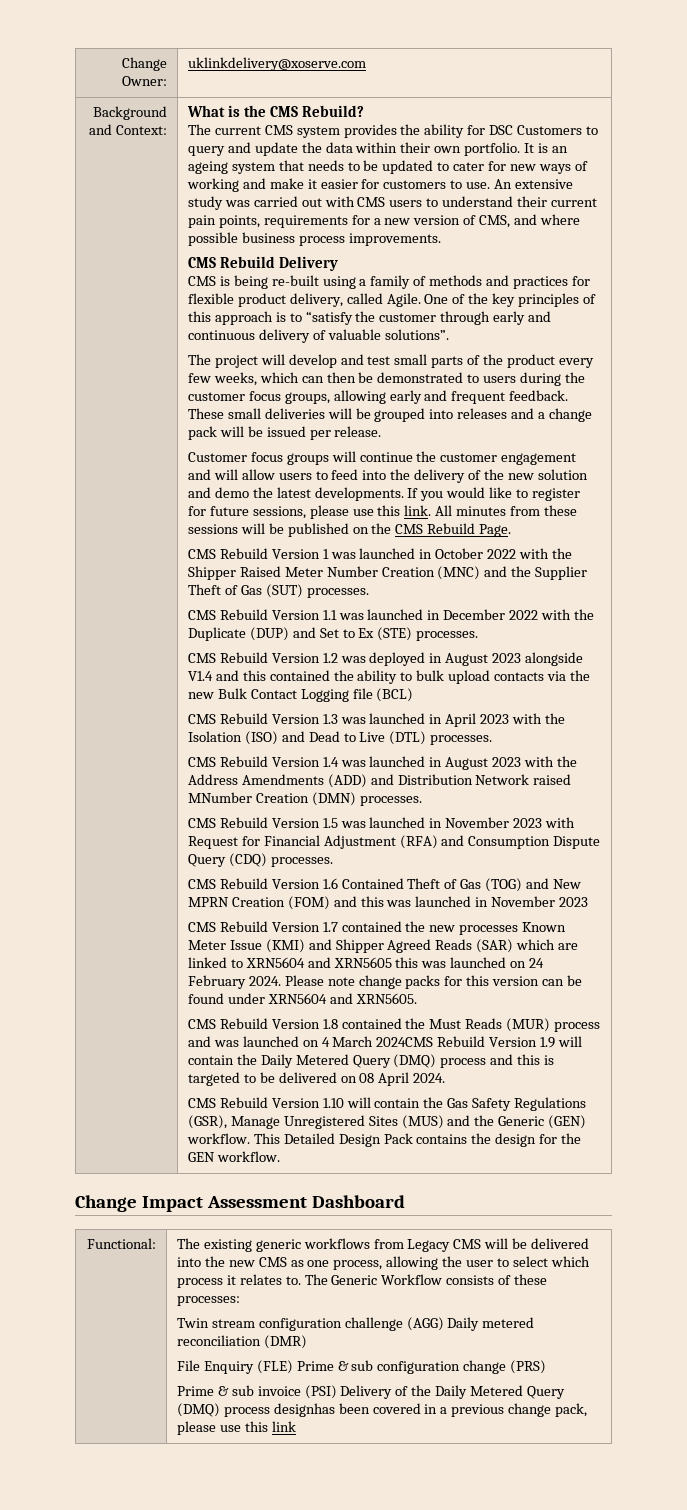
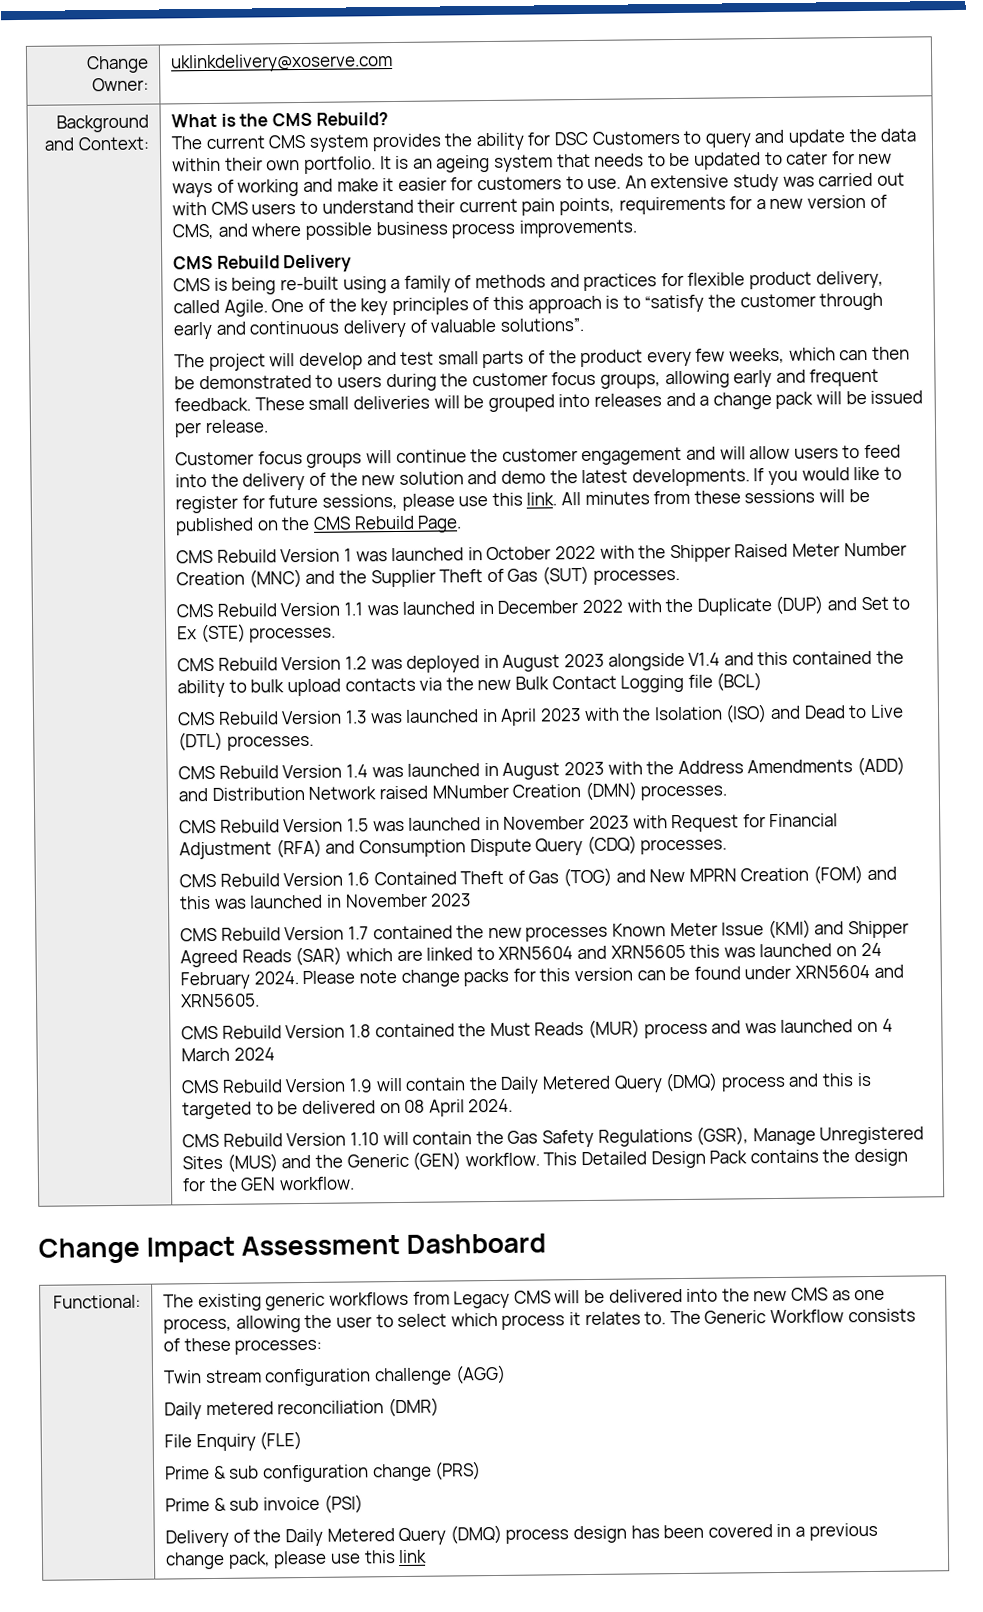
[376,1037,434,1047] 2024CMS -> [233,1047,275,1061] [181,1079,220,1094] 2024 // CMS
(444, 1324) none -> (506, 1374) //
(293, 1367) none -> (303, 1441) //
(337, 1392) none -> (363, 1504) //
[273,1403,335,1417] designhas -> [572,1525,660,1544] design has

